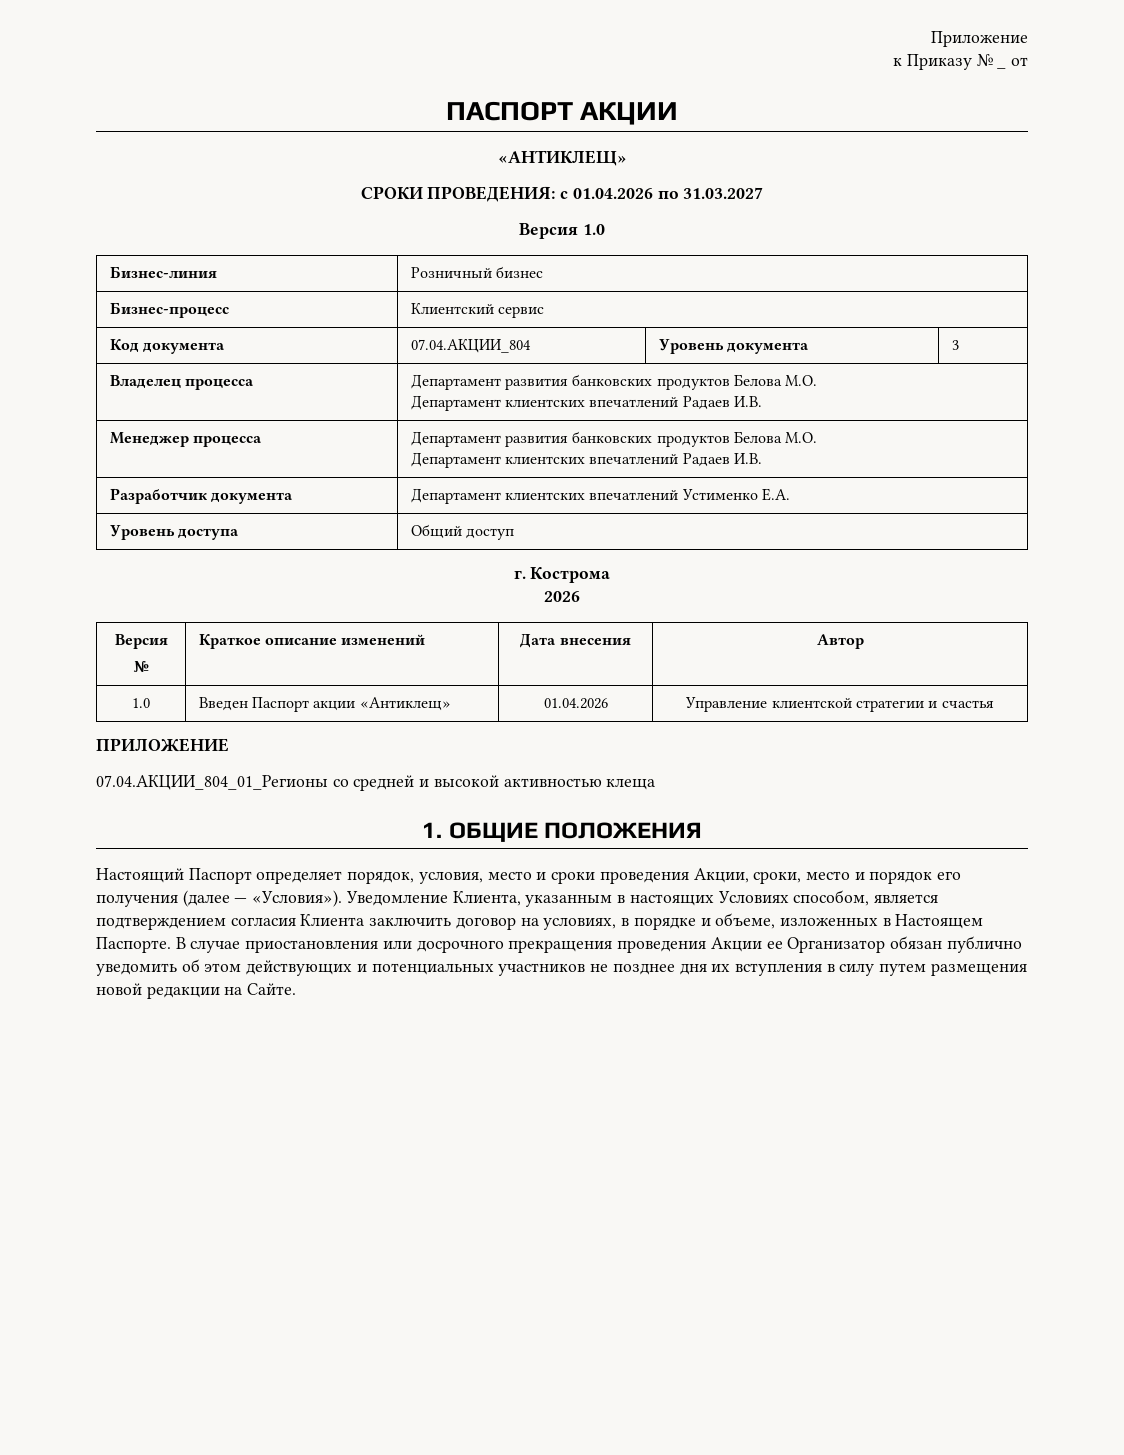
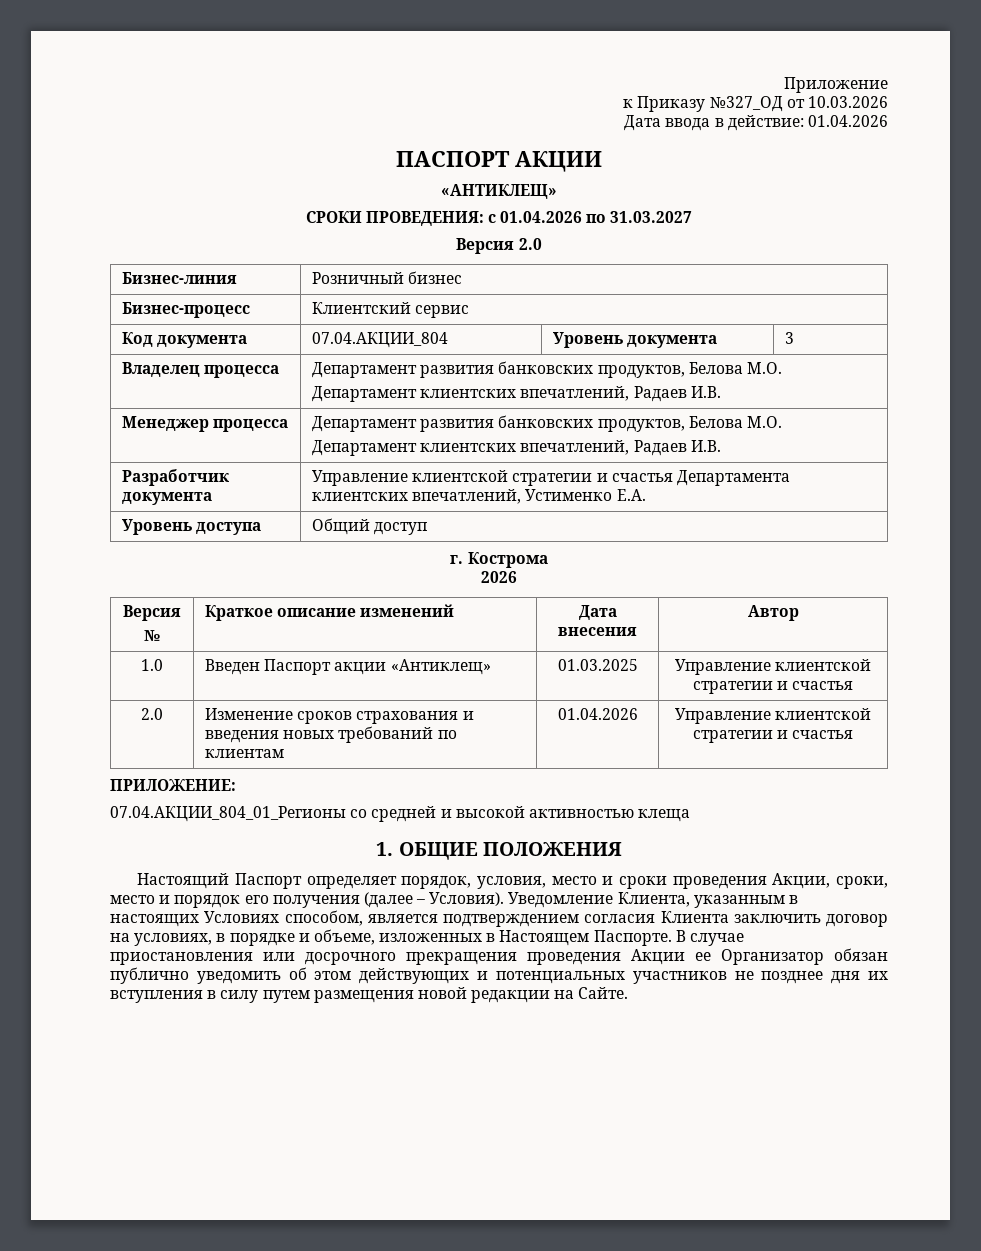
[976,54,1007,69] № _ -> [709,96,783,112] №327_ОД
(1028, 61) none -> [807,96,888,108] [624,115,888,131] 10.03.2026 // Дата ввода в действие: 01.04.2026
[582,224,605,235] 1.0 -> [518,238,542,250] 2.0
[656,374,818,390] [410,395,679,411] продуктов Белова М.О. // Департамент клиентских впечатлений -> [597,362,782,378] [312,386,630,402] продуктов, Белова М.О. // Департамент клиентских впечатлений,
[656,431,818,447] [410,452,679,468] продуктов Белова М.О. // Департамент клиентских впечатлений -> [597,416,782,432] [312,440,630,456] продуктов, Белова М.О. // Департамент клиентских впечатлений,
[410,488,679,504] Департамент клиентских впечатлений -> [312,470,790,486] [312,489,522,504] Управление клиентской стратегии и счастья Департамента клиентских впечатлений,
(451, 704) none -> [557,659,638,671] [674,659,872,675] [692,681,854,694] [141,708,163,720] [205,708,474,724] [205,726,457,743] [205,749,285,758] | 01.03.2025 | Управление клиентской стратегии и счастья // 2.0 | Изменение сроков страхования и введения новых требований по клиентам
[96,738,229,752] ПРИЛОЖЕНИЕ -> [110,779,236,791] ПРИЛОЖЕНИЕ:
[234,890,343,907] — «Условия»). -> [416,892,505,906] – Условия).

